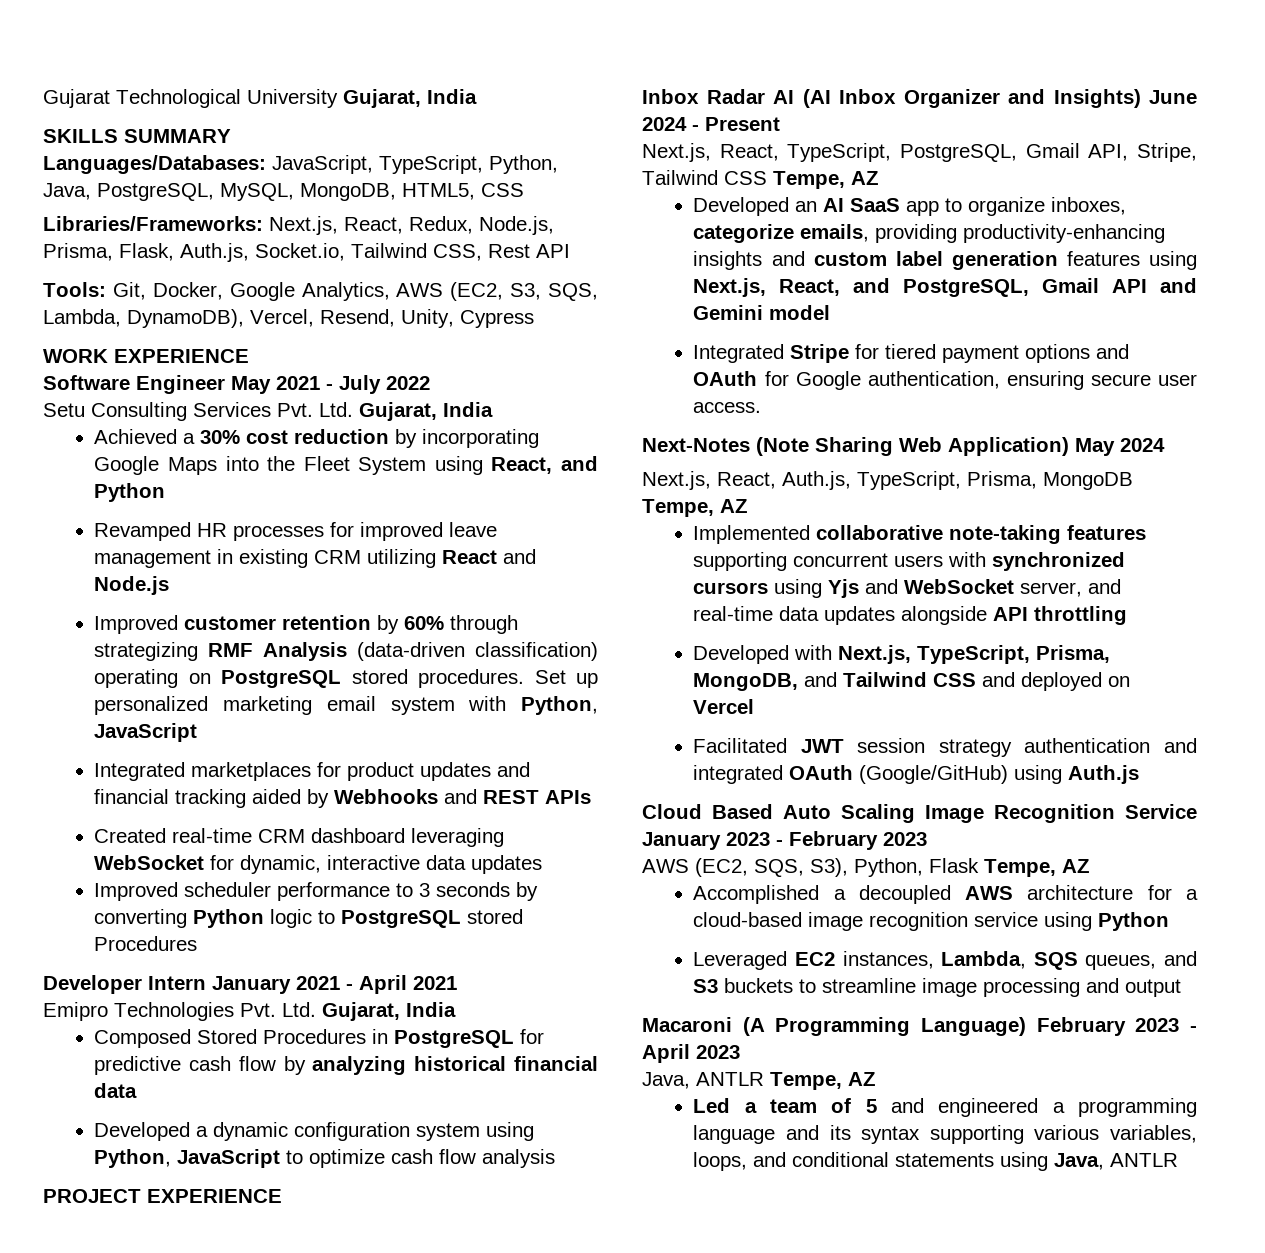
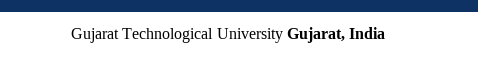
[43,129,231,143] [43,155,558,174] [43,183,524,201] [43,216,554,235] [43,243,570,262] [43,282,598,301] [43,309,534,328] [43,349,249,363] [43,375,430,394] [43,402,493,421] [94,429,540,448] [94,456,598,475] [94,483,166,502] [94,522,498,541] [94,549,537,568] [94,576,170,595] [94,615,519,634] [94,642,598,661] [94,669,598,688] [94,696,598,715] [94,723,198,742] [94,762,531,781] [94,789,592,808] [94,828,505,847] [94,855,543,874] [94,882,539,901] [94,909,524,928] [94,936,198,951] [43,975,457,994] [43,1002,456,1021] [94,1029,545,1048] [94,1056,598,1075] [94,1083,138,1098] [94,1122,535,1141] [94,1149,556,1168] [43,1189,282,1203] [642,89,1197,108] [642,117,780,131] [642,143,1197,162] [642,170,879,189] [693,197,1127,216] [693,224,1166,243] [693,251,1197,270] [693,278,1197,297] [693,305,831,320] [693,344,1130,363] [693,371,1197,390] [693,402,762,413] [642,437,1165,456] [642,471,1133,490] [642,499,748,517] [693,525,1147,544] [693,552,1126,571] [693,579,1122,598] [693,606,1128,625] [693,645,1111,664] [693,672,1131,691] [693,699,755,714] [693,738,1197,757] [693,765,1140,784] [642,804,1197,823] [642,831,927,850] [642,858,1090,877] [693,885,1198,904] [693,912,1170,931] [693,951,1197,970] [693,978,1182,997] [642,1017,1197,1036] [642,1044,740,1063] [642,1072,876,1090] [693,1098,1197,1117] [693,1125,1197,1144] [693,1152,1179,1171] // SKILLS SUMMARY // Languages/Databases: JavaScript, TypeScript, Python, Java, PostgreSQL, MySQL, MongoDB, HTML5, CSS // Libraries/Frameworks: Next.js, React, Redux, Node.js, Prisma, Flask, Auth.js, Socket.io, Tailwind CSS, Rest API // Tools: Git, Docker, Google Analytics, AWS (EC2, S3, SQS, Lambda, DynamoDB), Vercel, Resend, Unity, Cypress // WORK EXPERIENCE // Software Engineer May 2021 - July 2022 // Setu Consulting Services Pvt. Ltd. Gujarat, India // Achieved a 30% cost reduction by incorporating Google Maps into the Fleet System using React, and Python // Revamped HR processes for improved leave management in existing CRM utilizing React and Node.js // Improved customer retention by 60% through strategizing RMF Analysis (data-driven classification) operating on PostgreSQL stored procedures. Set up personalized marketing email system with Python, JavaScript // Integrated marketplaces for product updates and financial tracking aided by Webhooks and REST APIs // Created real-time CRM dashboard leveraging WebSocket for dynamic, interactive data updates // Improved scheduler performance to 3 seconds by converting Python logic to PostgreSQL stored Procedures // Developer Intern January 2021 - April 2021 // Emipro Technologies Pvt. Ltd. Gujarat, India // Composed Stored Procedures in PostgreSQL for predictive cash flow by analyzing historical financial data // Developed a dynamic configuration system using Python, JavaScript to optimize cash flow analysis // PROJECT EXPERIENCE // Inbox Radar AI (AI Inbox Organizer and Insights) June 2024 - Present // Next.js, React, TypeScript, PostgreSQL, Gmail API, Stripe, Tailwind CSS Tempe, AZ // Developed an AI SaaS app to organize inboxes, categorize emails, providing productivity-enhancing insights and custom label generation features using Next.js, React, and PostgreSQL, Gmail API and Gemini model // Integrated Stripe for tiered payment options and OAuth for Google authentication, ensuring secure user access. // Next-Notes (Note Sharing Web Application) May 2024 // Next.js, React, Auth.js, TypeScript, Prisma, MongoDB Tempe, AZ // Implemented collaborative note-taking features supporting concurrent users with synchronized cursors using Yjs and WebSocket server, and real-time data updates alongside API throttling // Developed with Next.js, TypeScript, Prisma, MongoDB, and Tailwind CSS and deployed on Vercel // Facilitated JWT session strategy authentication and integrated OAuth (Google/GitHub) using Auth.js // Cloud Based Auto Scaling Image Recognition Service January 2023 - February 2023 // AWS (EC2, SQS, S3), Python, Flask Tempe, AZ // Accomplished a decoupled AWS architecture for a cloud-based image recognition service using Python // Leveraged EC2 instances, Lambda, SQS queues, and S3 buckets to streamline image processing and output // Macaroni (A Programming Language) February 2023 - April 2023 // Java, ANTLR Tempe, AZ // Led a team of 5 and engineered a programming language and its syntax supporting various variables, loops, and conditional statements using Java, ANTLR -> (386, 33) none

